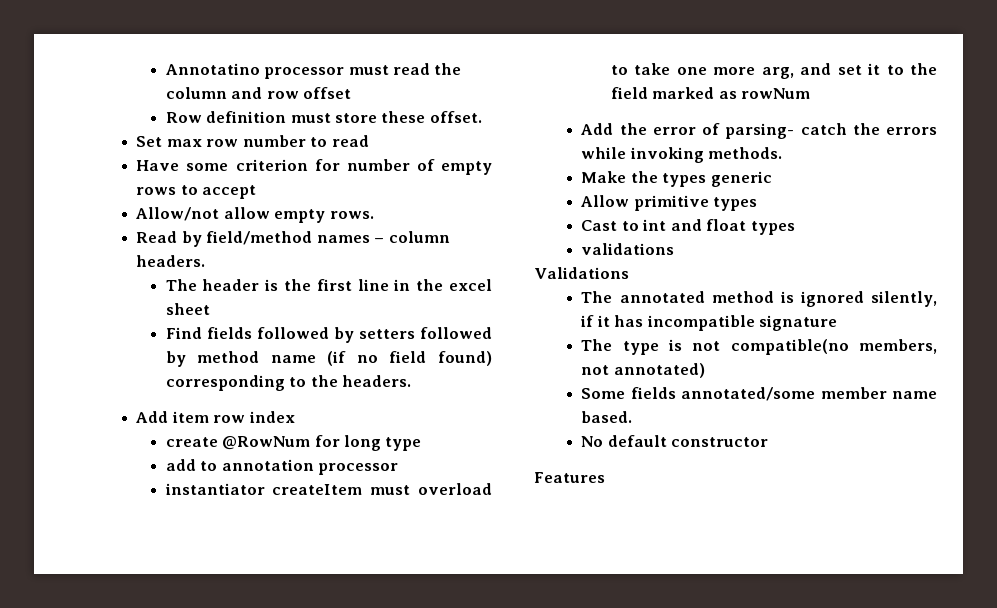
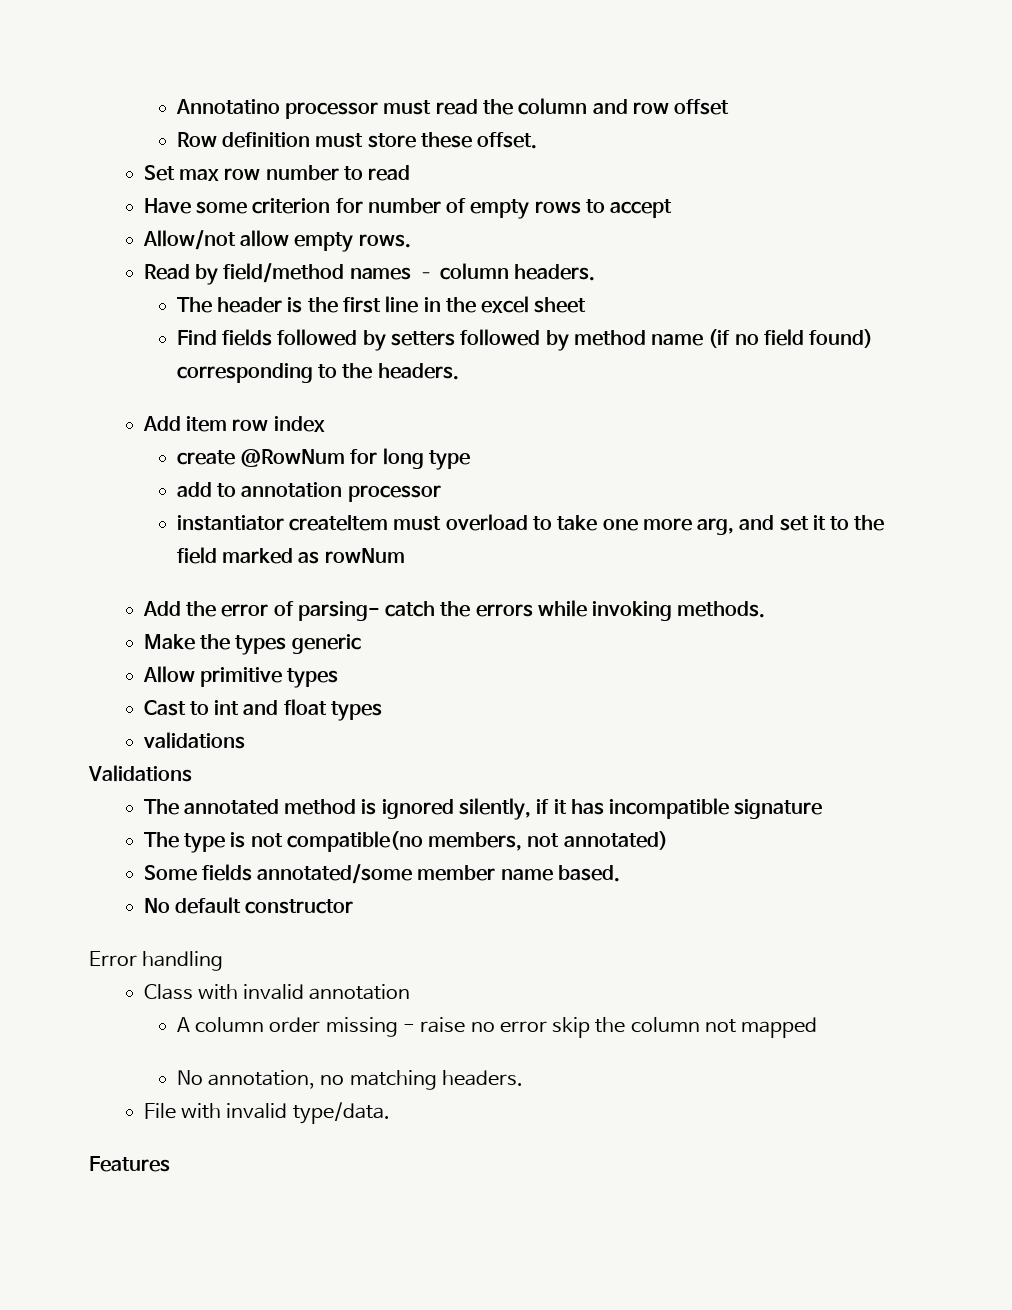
(769, 442) none -> [89,951,224,971] [143,984,411,1000] [176,1017,818,1038] [176,1070,524,1090] [143,1102,390,1124] // Error handling // Class with invalid annotation // A column order missing - raise no error skip the column not mapped // No annotation, no matching headers. // File with invalid type/data.

